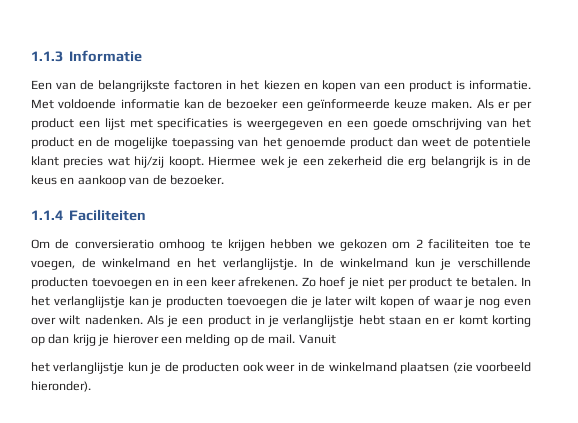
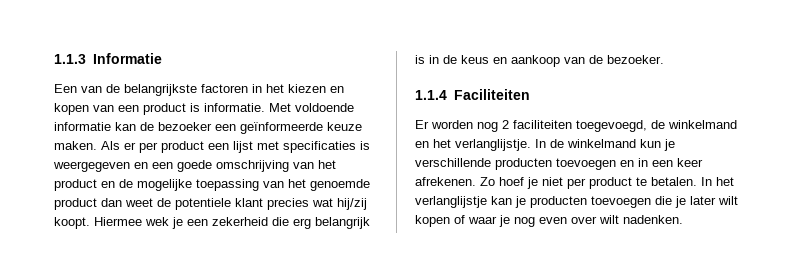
[31,239,531,251] [31,260,75,270] Om de conversieratio omhoog te krijgen hebben we gekozen om 2 faciliteiten toe te voegen, -> [415,120,647,132] Er worden nog 2 faciliteiten toegevoegd,
[146,315,531,327] [31,334,336,346] [31,362,531,374] [31,381,91,392] Als je een product in je verlanglijstje hebt staan en er komt korting op dan krijg je hierover een melding op de mail. Vanuit // het verlanglijstje kun je de producten ook weer in de winkelmand plaatsen (zie voorbeeld hieronder). -> (683, 219) none

